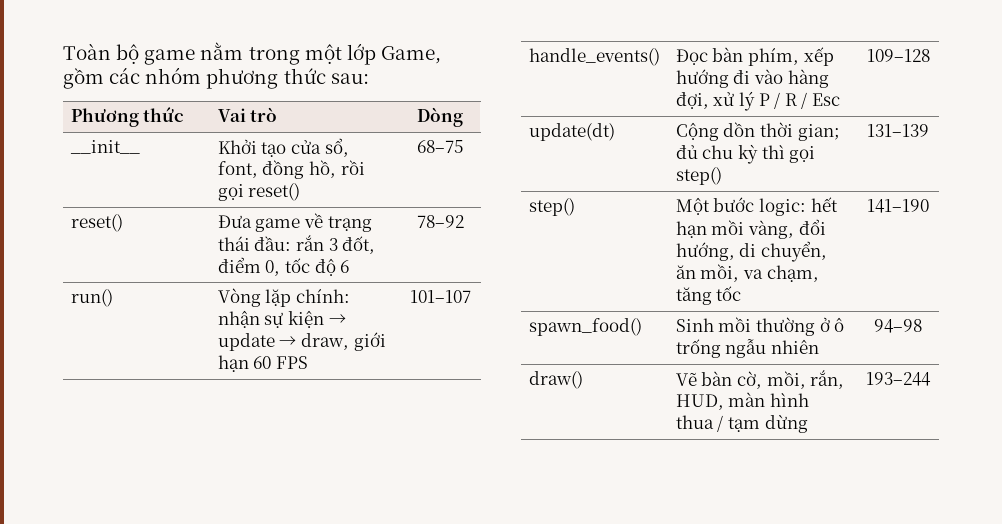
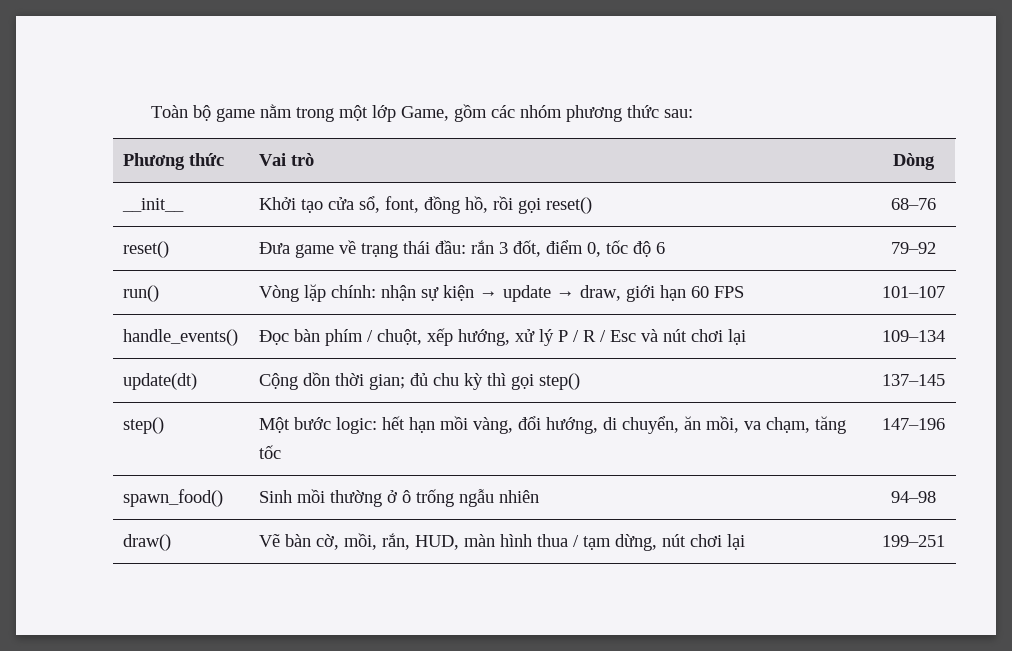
[417,140,463,153] 68–75 -> [890,198,936,210] 68–76
[416,215,464,228] 78–92 -> [890,242,936,254] 79–92
[748,47,834,66] [675,69,829,88] [675,92,709,109] phím, xếp hướng đi vào hàng đợi, -> [325,328,511,346] phím / chuột, xếp hướng,
[866,49,930,62] | 109–128 -> [641,329,747,345] [881,330,945,342] và nút chơi lại | 109–134
[867,124,929,137] 131–139 -> [881,374,945,386] 137–145
[867,199,929,213] 141–190 -> [881,418,945,430] 147–196
[764,414,808,433] [866,372,931,386] dừng | 193–244 -> [615,534,746,551] [881,535,945,547] dừng, nút chơi lại | 199–251

